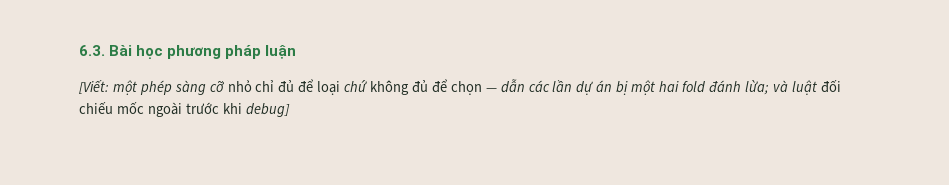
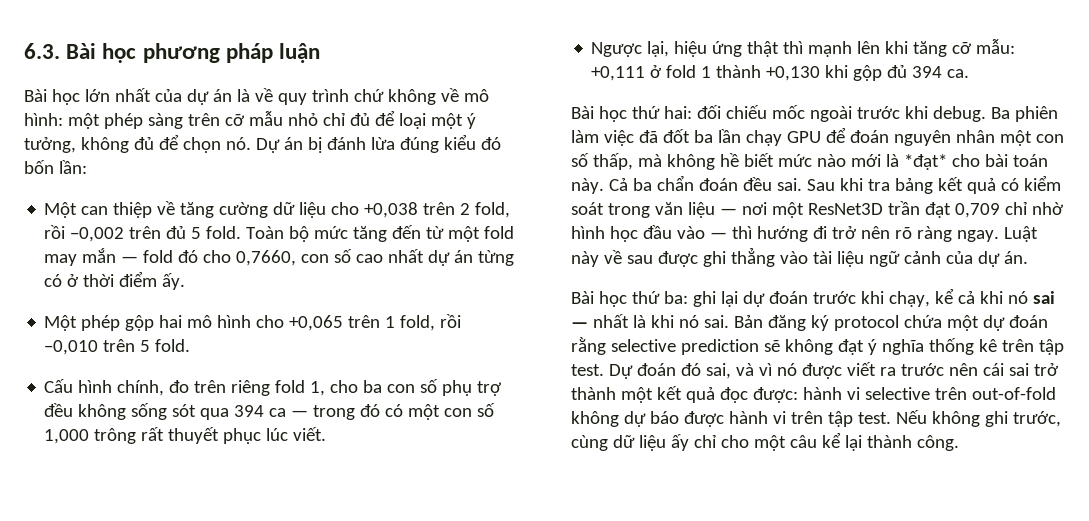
[79,80,225,95] [Viết: một phép sàng cỡ -> [24,88,489,105] [24,111,283,129] Bài học lớn nhất của dự án là về quy trình chứ không về mô hình: một phép sàng trên cỡ mẫu
[344,80,368,92] chứ -> [430,113,476,129] [24,137,76,153] một ý tưởng,
[485,79,817,95] — dẫn các lần dự án bị một hai fold đánh lừa; và luật -> [225,134,501,153] [24,160,87,174] [44,201,511,218] [44,225,515,242] [44,248,515,266] [44,271,186,290] [44,314,462,331] [44,339,191,355] [44,379,502,396] [44,403,496,420] [44,427,327,444] [591,39,1016,57] [591,65,970,81] [571,106,692,122] nó. Dự án bị đánh lừa đúng kiểu đó bốn lần: // Một can thiệp về tăng cường dữ liệu cho +0,038 trên 2 fold, rồi −0,002 trên đủ 5 fold. Toàn bộ mức tăng đến từ một fold may mắn — fold đó cho 0,7660, con số cao nhất dự án từng có ở thời điểm ấy. // Một phép gộp hai mô hình cho +0,065 trên 1 fold, rồi −0,010 trên 5 fold. // Cấu hình chính, đo trên riêng fold 1, cho ba con số phụ trợ đều không sống sót qua 394 ca — trong đó có một con số 1,000 trông rất thuyết phục lúc viết. // Ngược lại, hiệu ứng thật thì mạnh lên khi tăng cỡ mẫu: +0,111 ở fold 1 thành +0,130 khi gộp đủ 394 ca. // Bài học thứ hai:
[245,103,290,117] debug] -> [932,106,1058,122] [571,127,1064,146] [571,153,1048,170] [571,175,1061,194] [571,201,1063,218] [571,225,1038,242] [571,247,1028,267] [571,288,1055,307] [571,314,1048,331] [571,337,1064,355] [571,362,1058,379] [571,386,1056,403] [571,410,1061,427] [571,432,959,451] debug. Ba phiên làm việc đã đốt ba lần chạy GPU để đoán nguyên nhân một con số thấp, mà không hề biết mức nào mới là *đạt* cho bài toán này. Cả ba chẩn đoán đều sai. Sau khi tra bảng kết quả có kiểm soát trong văn liệu — nơi một ResNet3D trần đạt 0,709 chỉ nhờ hình học đầu vào — thì hướng đi trở nên rõ ràng ngay. Luật này về sau được ghi thẳng vào tài liệu ngữ cảnh của dự án. // Bài học thứ ba: ghi lại dự đoán trước khi chạy, kể cả khi nó sai — nhất là khi nó sai. Bản đăng ký protocol chứa một dự đoán rằng selective prediction sẽ không đạt ý nghĩa thống kê trên tập test. Dự đoán đó sai, và vì nó được viết ra trước nên cái sai trở thành một kết quả đọc được: hành vi selective trên out-of-fold không dự báo được hành vi trên tập test. Nếu không ghi trước, cùng dữ liệu ấy chỉ cho một câu kể lại thành công.

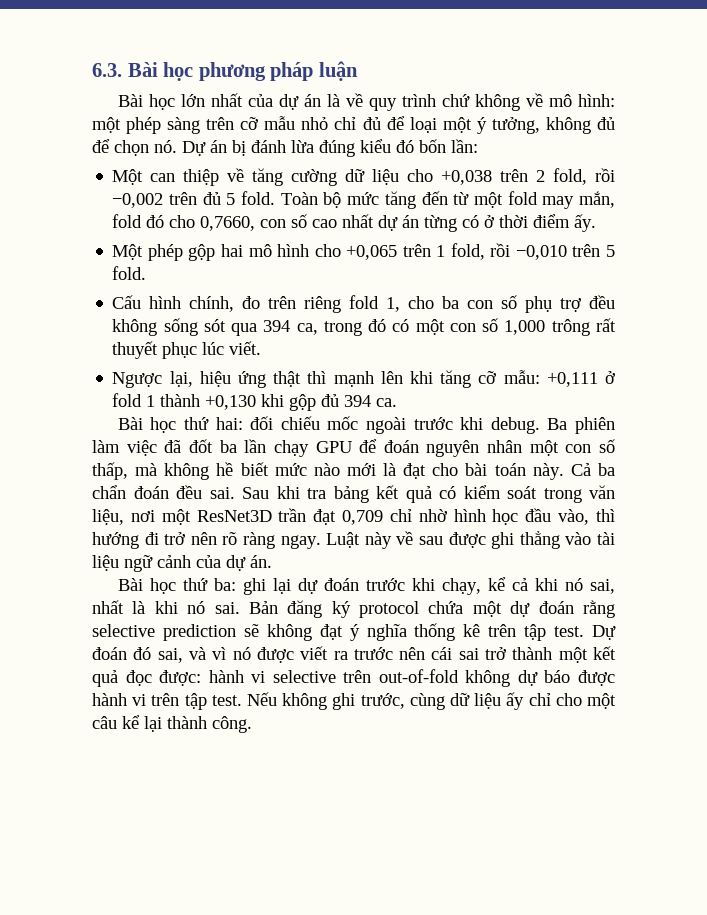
[82,248,139,263] mắn — -> [578,191,615,208] mắn,
[269,408,309,417] ca — -> [296,323,318,335] ca,
[903,154,947,170] *đạt* -> [403,463,427,479] đạt
[687,202,737,218] liệu — -> [92,509,124,525] liệu,
[676,226,727,239] vào — -> [558,509,590,525] vào,
[1032,291,1055,304] [571,322,588,328] sai — -> [589,579,615,594] sai,

